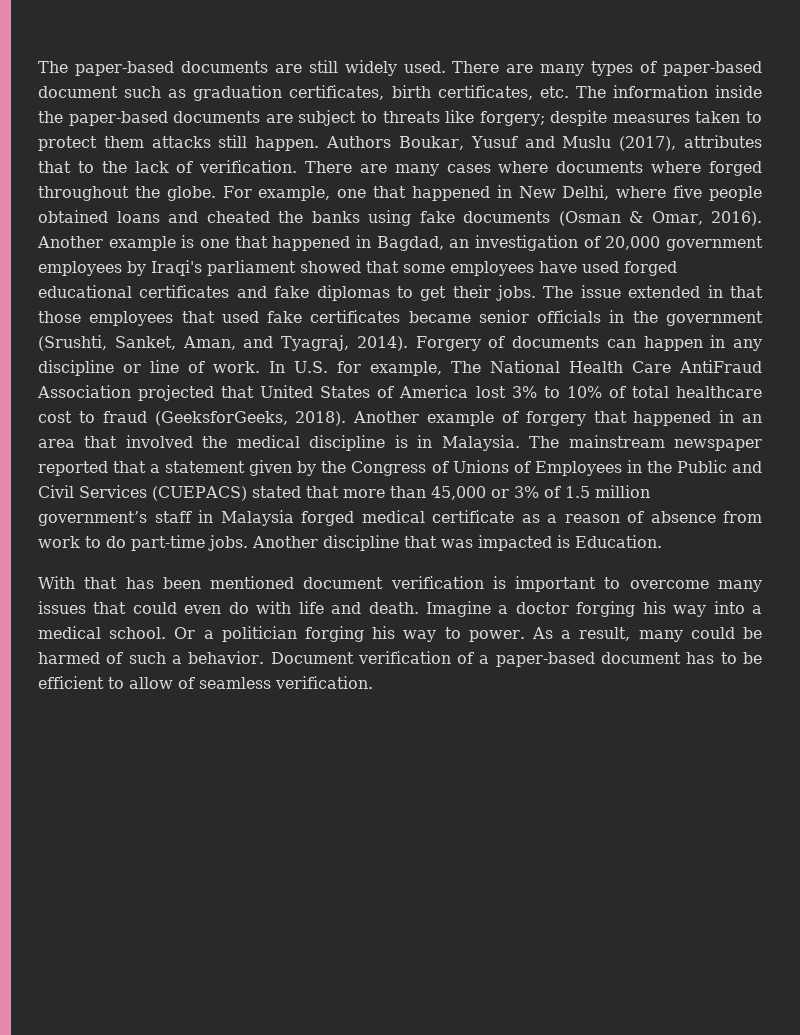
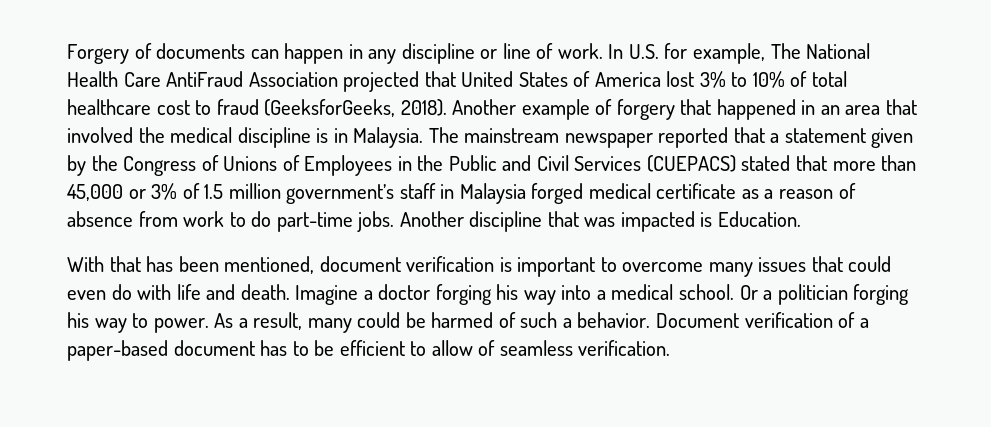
[38,60,762,76] [38,85,763,101] [38,110,763,126] [38,135,763,151] [38,160,762,176] [38,185,762,201] [38,210,763,226] [37,235,763,251] [38,260,677,276] [38,285,763,301] [38,310,763,326] [38,335,408,351] The paper-based documents are still widely used. There are many types of paper-based document such as graduation certificates, birth certificates, etc. The information inside the paper-based documents are subject to threats like forgery; despite measures taken to protect them attacks still happen. Authors Boukar, Yusuf and Muslu (2017), attributes that to the lack of verification. There are many cases where documents where forged throughout the globe. For example, one that happened in New Delhi, where five people obtained loans and cheated the banks using fake documents (Osman & Omar, 2016). Another example is one that happened in Bagdad, an investigation of 20,000 government employees by Iraqi's parliament showed that some employees have used forged educational certificates and fake diplomas to get their jobs. The issue extended in that those employees that used fake certificates became senior officials in the government (Srushti, Sanket, Aman, and Tyagraj, 2014). -> (67, 54) none
[210,576,295,589] mentioned -> [224,256,315,274] mentioned,

